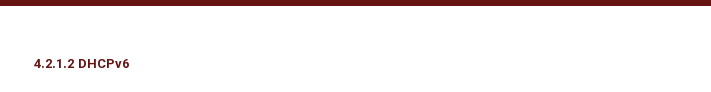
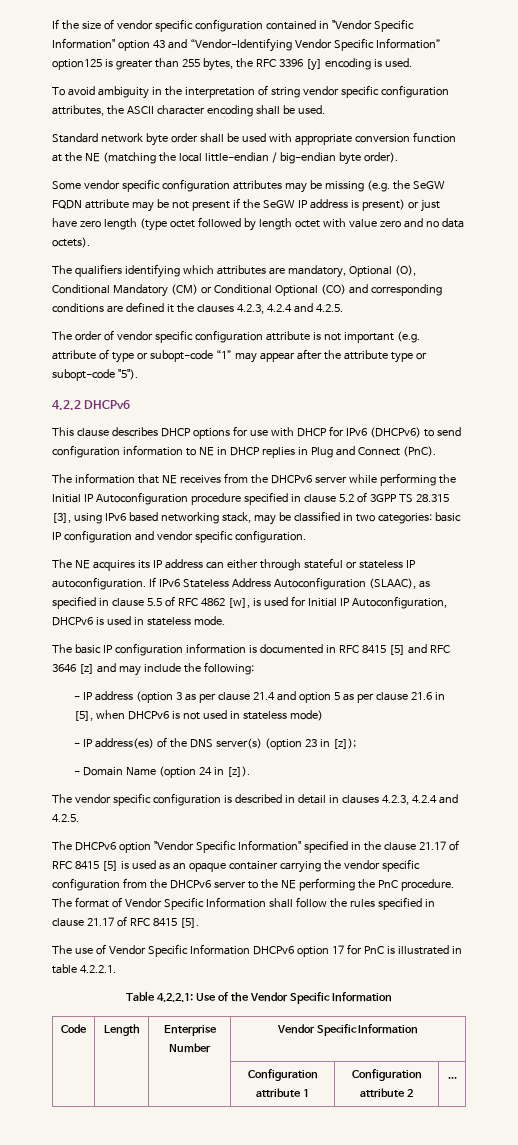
[34,59,129,68] 4.2.1.2 DHCPv6 -> [52,19,414,32] [52,38,441,52] [52,58,412,71] [52,85,449,99] [52,105,325,117] [52,132,456,146] [52,152,398,165] [52,179,445,193] [52,198,440,212] [52,217,464,231] [52,237,90,248] [52,264,416,278] [52,284,442,297] [52,302,343,314] [52,330,420,343] [52,349,427,363] [52,369,138,381] [52,400,131,410] [52,426,461,439] [52,445,436,458] [52,473,456,486] [52,492,449,505] [52,511,461,525] [52,530,306,543] [52,558,416,571] [52,577,430,590] [52,596,447,609] [52,616,225,626] [52,643,450,656] [52,662,254,676] [73,691,445,703] [73,710,323,721] [73,737,356,750] [73,766,250,778] [52,793,458,806] [52,814,79,822] [52,840,459,853] [52,859,420,873] [52,878,454,891] [52,897,435,910] [52,916,199,928] [52,944,462,957] [52,964,116,974] [126,991,392,1004] [61,1024,87,1033] [103,1024,140,1036] [163,1025,217,1036] [169,1043,211,1053] [276,1024,419,1036] [247,1069,318,1081] [256,1088,309,1098] [351,1069,422,1081] [360,1088,413,1098] [447,1077,457,1079] If the size of vendor specific configuration contained in "Vendor Specific Information" option 43 and “Vendor-Identifying Vendor Specific Information” option125 is greater than 255 bytes, the RFC 3396 [y] encoding is used. // To avoid ambiguity in the interpretation of string vendor specific configuration attributes, the ASCII character encoding shall be used. // Standard network byte order shall be used with appropriate conversion function at the NE (matching the local little-endian / big-endian byte order). // Some vendor specific configuration attributes may be missing (e.g. the SeGW FQDN attribute may be not present if the SeGW IP address is present) or just have zero length (type octet followed by length octet with value zero and no data octets). // The qualifiers identifying which attributes are mandatory, Optional (O), Conditional Mandatory (CM) or Conditional Optional (CO) and corresponding conditions are defined it the clauses 4.2.3, 4.2.4 and 4.2.5. // The order of vendor specific configuration attribute is not important (e.g. attribute of type or subopt-code “1” may appear after the attribute type or subopt-code "5"). // 4.2.2 DHCPv6 // This clause describes DHCP options for use with DHCP for IPv6 (DHCPv6) to send configuration information to NE in DHCP replies in Plug and Connect (PnC). // The information that NE receives from the DHCPv6 server while performing the Initial IP Autoconfiguration procedure specified in clause 5.2 of 3GPP TS 28.315 [3], using IPv6 based networking stack, may be classified in two categories: basic IP configuration and vendor specific configuration. // The NE acquires its IP address can either through stateful or stateless IP autoconfiguration. If IPv6 Stateless Address Autoconfiguration (SLAAC), as specified in clause 5.5 of RFC 4862 [w], is used for Initial IP Autoconfiguration, DHCPv6 is used in stateless mode. // The basic IP configuration information is documented in RFC 8415 [5] and RFC 3646 [z] and may include the following: // - IP address (option 3 as per clause 21.4 and option 5 as per clause 21.6 in [5], when DHCPv6 is not used in stateless mode) // - IP address(es) of the DNS server(s) (option 23 in [z]); // - Domain Name (option 24 in [z]). // The vendor specific configuration is described in detail in clauses 4.2.3, 4.2.4 and 4.2.5. // The DHCPv6 option "Vendor Specific Information" specified in the clause 21.17 of RFC 8415 [5] is used as an opaque container carrying the vendor specific configuration from the DHCPv6 server to the NE performing the PnC procedure. The format of Vendor Specific Information shall follow the rules specified in clause 21.17 of RFC 8415 [5]. // The use of Vendor Specific Information DHCPv6 option 17 for PnC is illustrated in table 4.2.2.1. // Table 4.2.2.1: Use of the Vendor Specific Information // Code | Length | Enterprise Number | Vendor Specific Information // | | | Configuration attribute 1 | Configuration attribute 2 | ...

